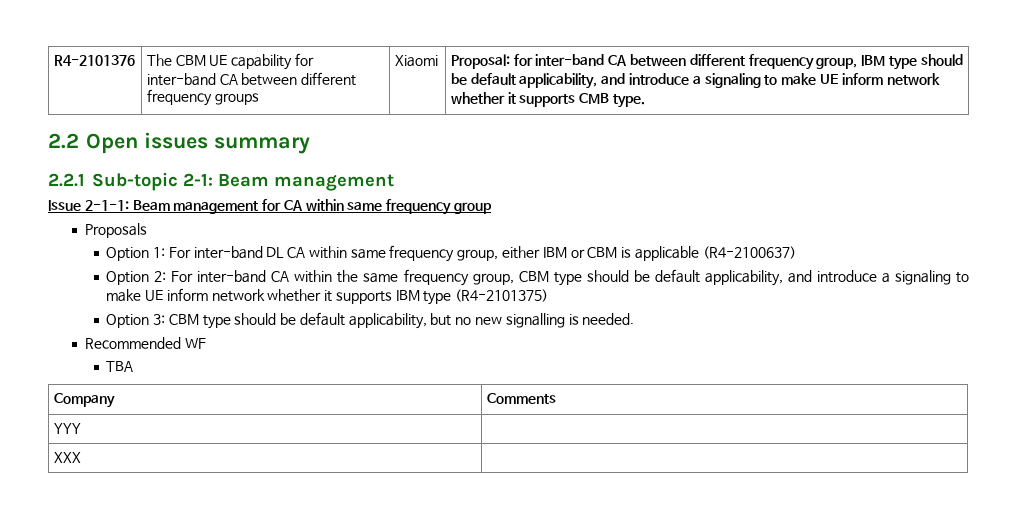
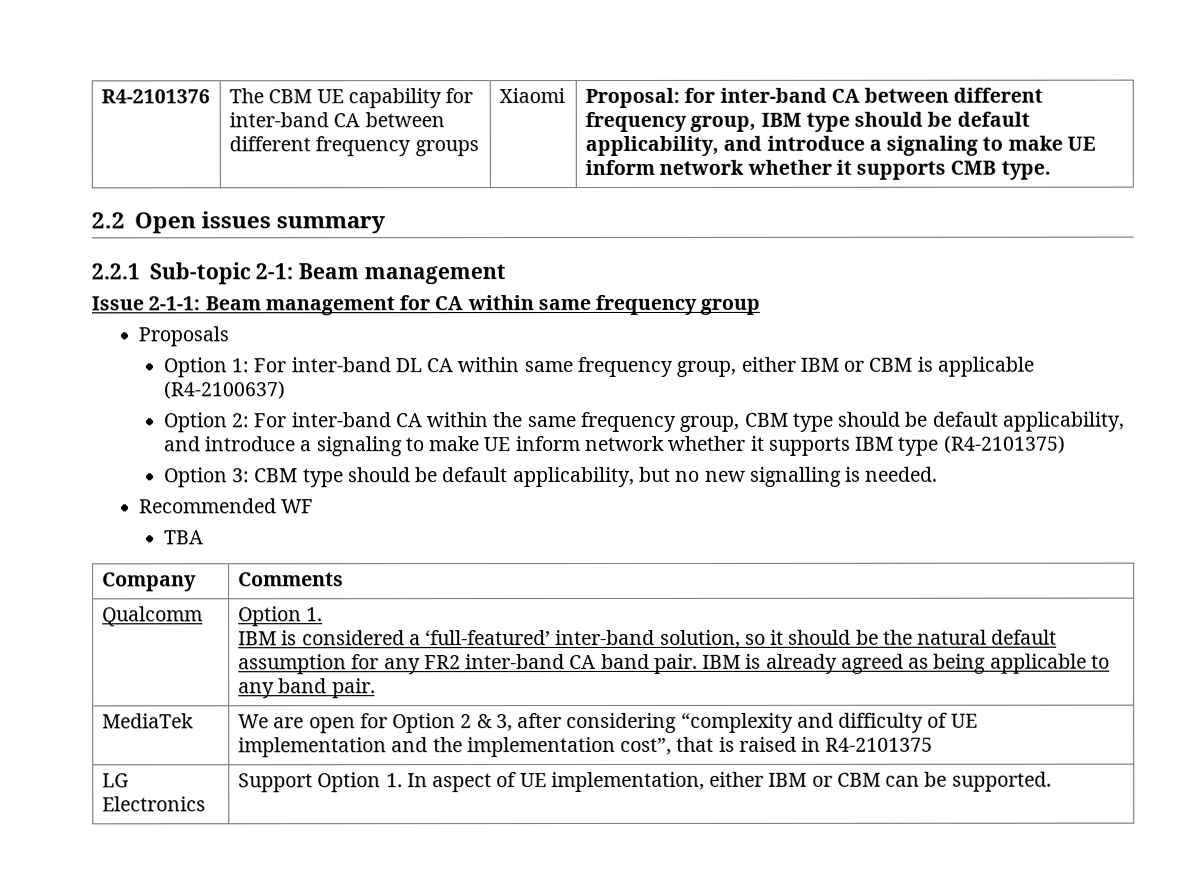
[53,423,81,434] [53,452,81,463] YYY | // XXX | -> [101,606,203,627] [237,606,324,627] [237,629,1058,648] [237,653,1110,675] [237,678,376,699] [101,713,194,729] [237,712,978,734] [237,736,934,758] [101,773,129,788] [101,796,206,812] [237,771,1052,793] Qualcomm | Option 1. // IBM is considered a ‘full-featured’ inter-band solution, so it should be the natural default assumption for any FR2 inter-band CA band pair. IBM is already agreed as being applicable to any band pair. // MediaTek | We are open for Option 2 & 3, after considering “complexity and difficulty of UE implementation and the implementation cost”, that is raised in R4-2101375 // LG Electronics | Support Option 1. In aspect of UE implementation, either IBM or CBM can be supported.

